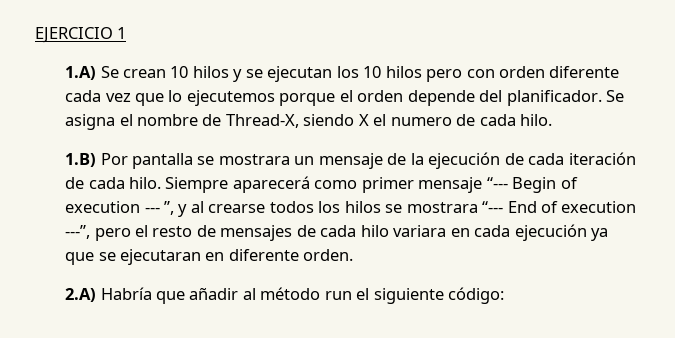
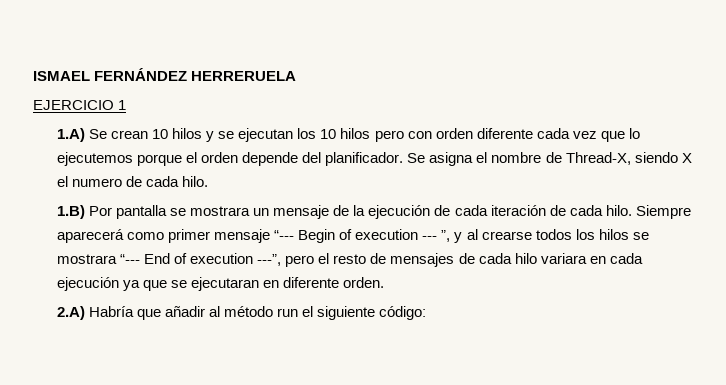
(35, 35) none -> [33,68,297,81] ISMAEL FERNÁNDEZ HERRERUELA //

